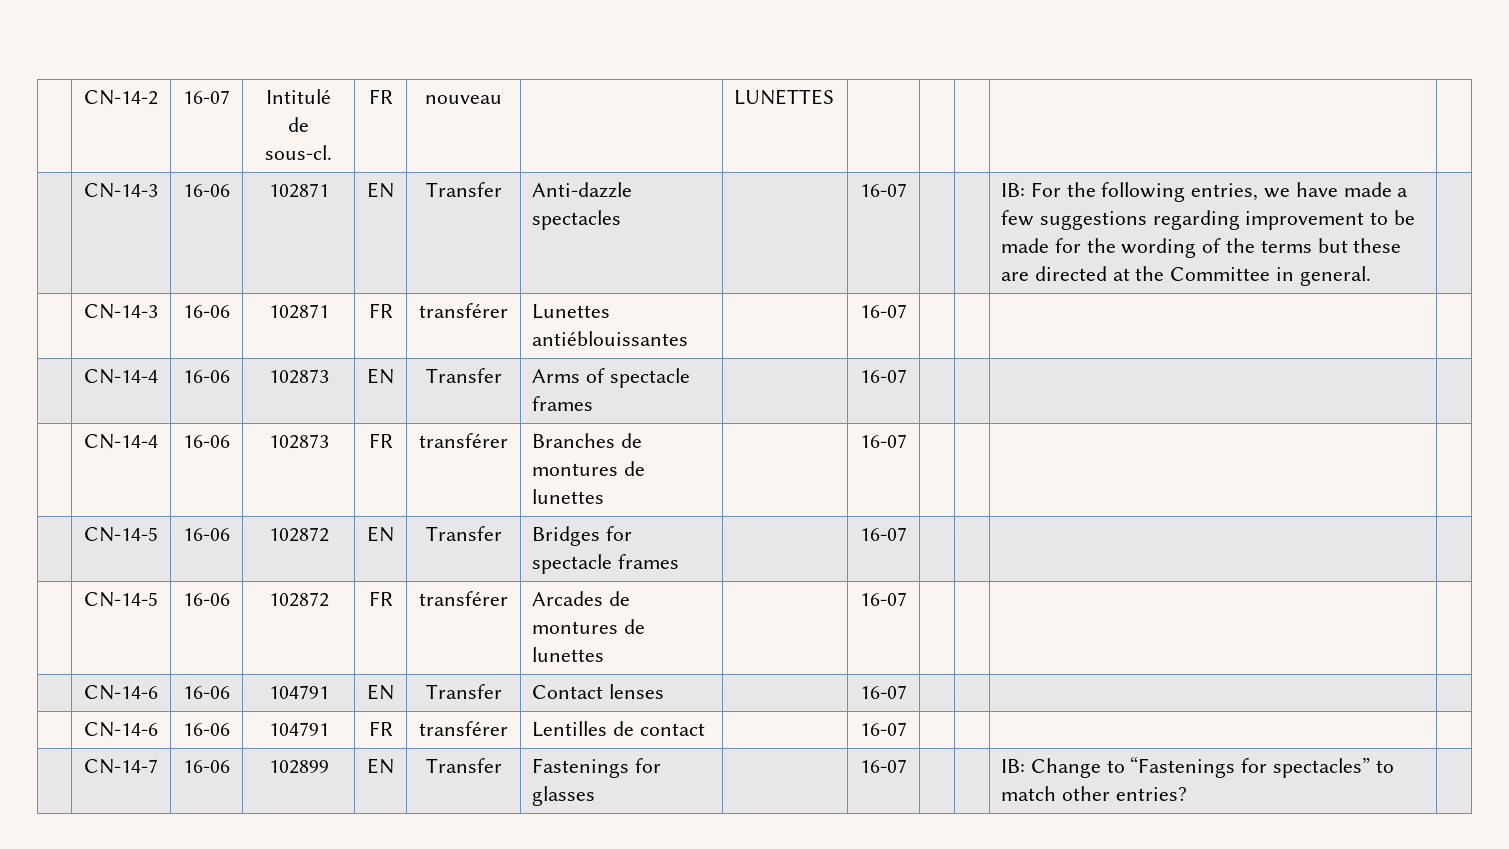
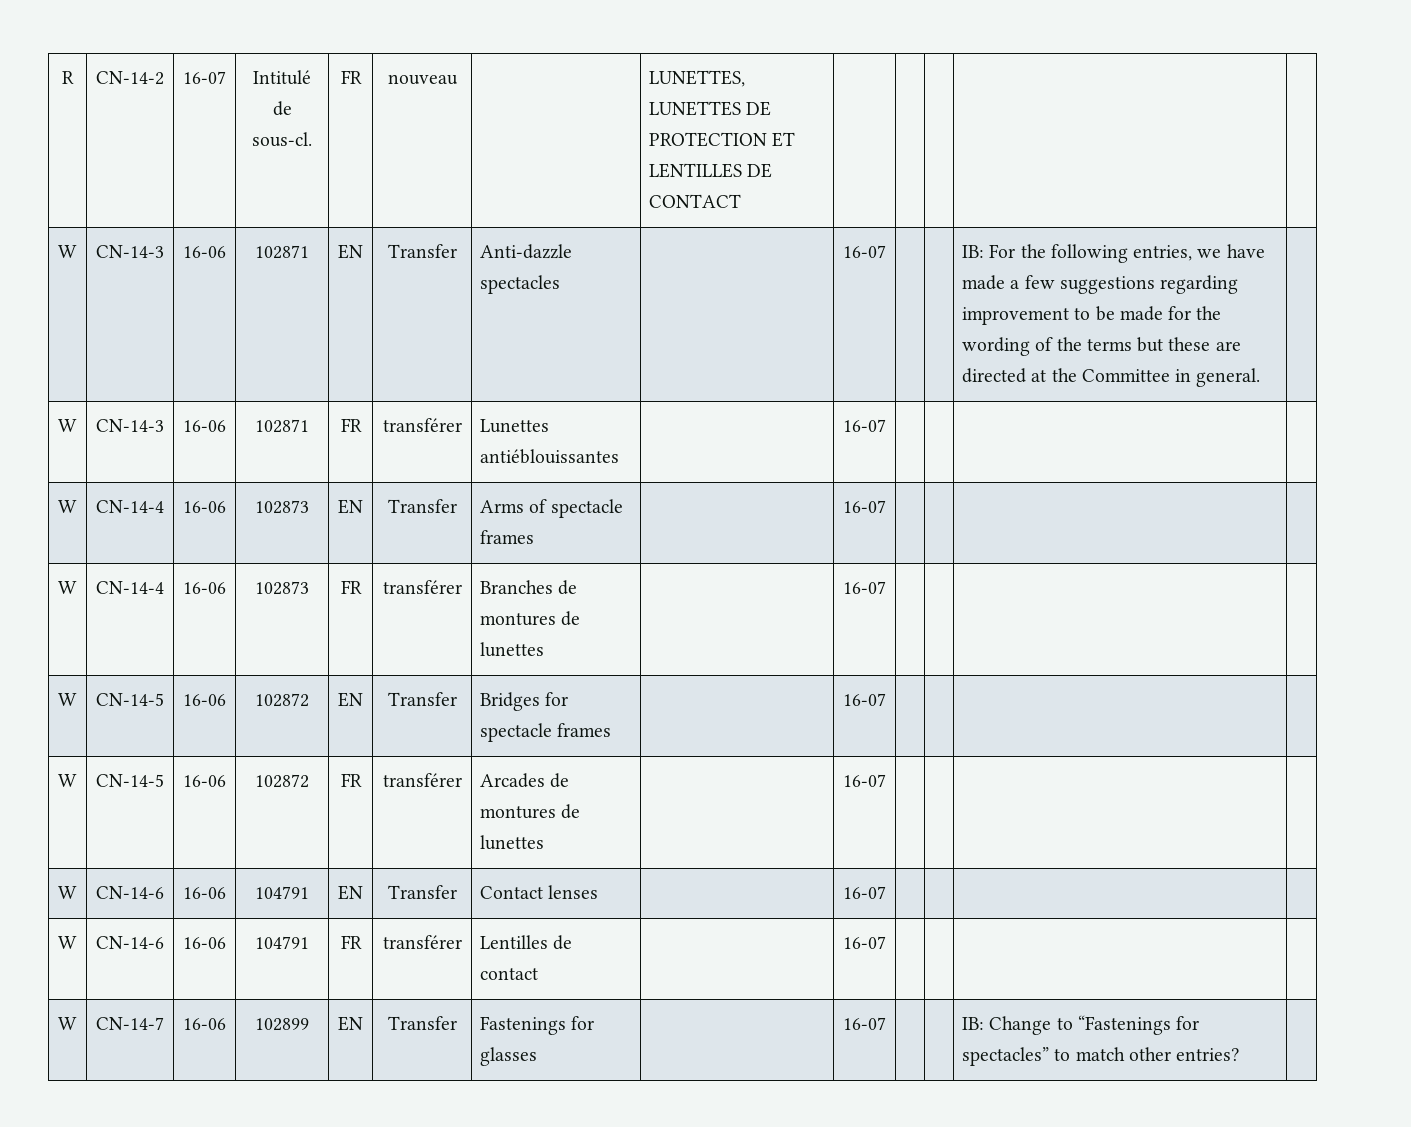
(84, 97) none -> [62,71,74,84] R
(502, 99) none -> [649,70,746,87] LUNETTES,
(835, 97) | | | | | // -> [746,101,772,116] [649,132,796,147] [649,163,773,178] [649,194,742,208] [58,245,77,258] DE PROTECTION ET LENTILLES DE CONTACT | | | | | // W
(1371, 276) none -> [58,419,77,432] W
(907, 311) none -> [58,500,77,513] W
(907, 376) none -> [58,581,77,594] W
(907, 441) none -> [58,693,77,706] W
(907, 534) none -> [58,774,77,787] W
(907, 599) none -> [58,886,77,899] W
(907, 692) none -> [58,936,77,949] W
(907, 729) none -> [58,1017,77,1030] W

